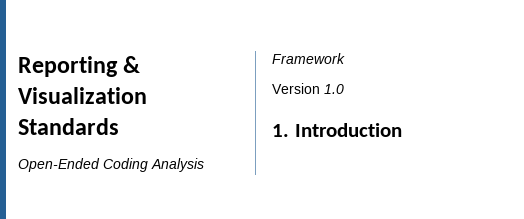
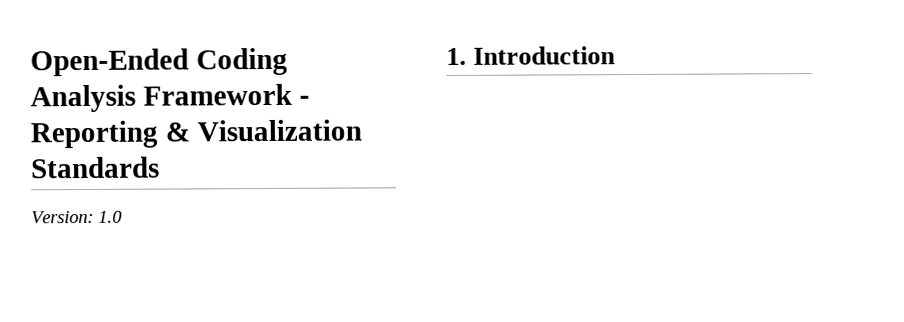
(18, 66) none -> [30,47,288,77] [30,83,310,113] Open-Ended Coding Analysis Framework -
[18,158,204,172] [272,53,345,64] [272,83,320,94] Open-Ended Coding Analysis Framework // Version -> [31,210,94,224] Version:

